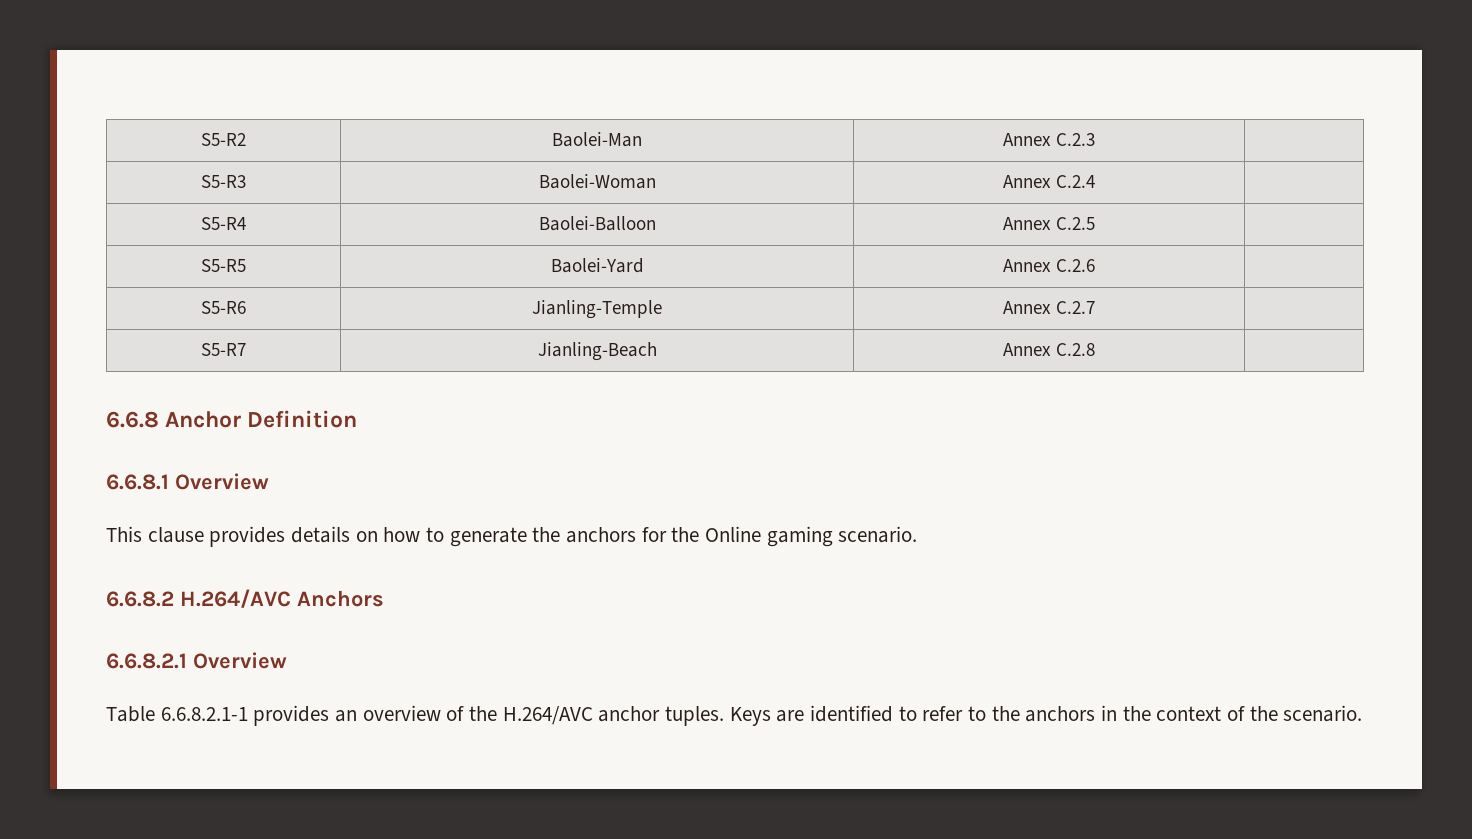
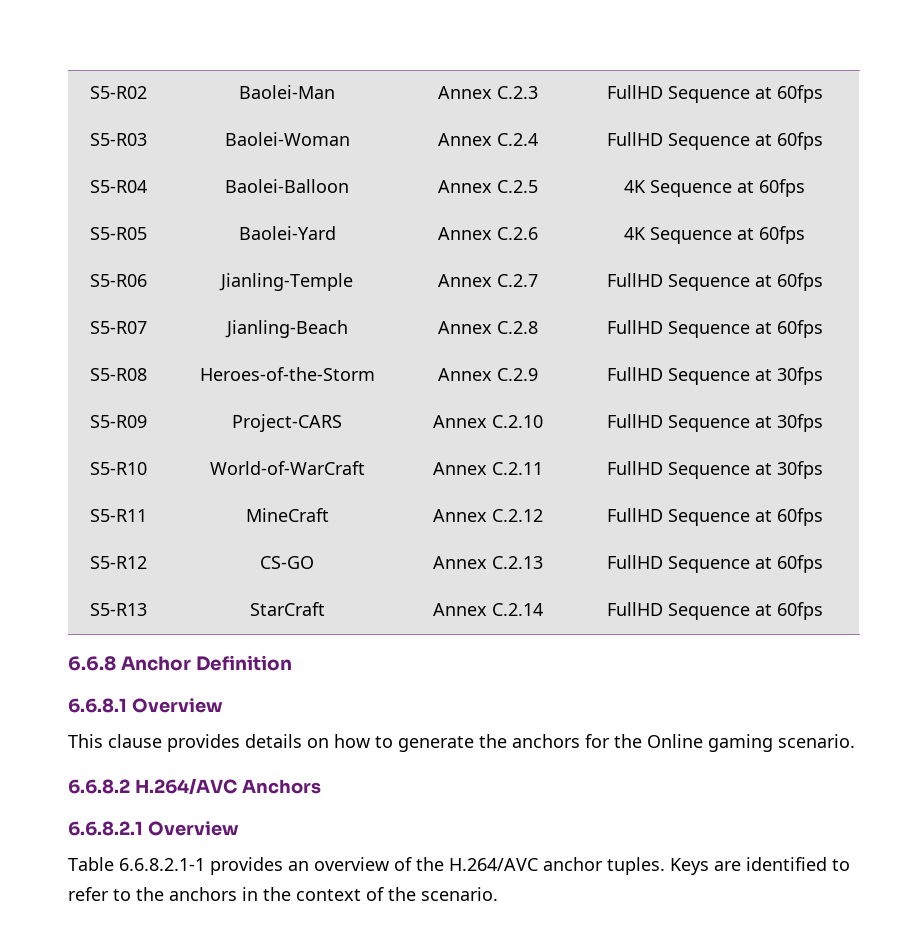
[201,133,246,146] S5-R2 -> [90,86,147,99] S5-R02
[201,175,246,188] [538,174,656,189] [1003,175,1095,188] [201,217,246,230] [538,216,656,231] [1003,217,1095,230] [201,259,246,272] [550,258,644,273] [1003,259,1095,272] [201,301,246,314] [532,300,662,319] [1003,301,1095,314] [201,343,246,356] [537,342,657,361] [1003,343,1095,356] // S5-R3 | Baolei-Woman | Annex C.2.4 | // S5-R4 | Baolei-Balloon | Annex C.2.5 | // S5-R5 | Baolei-Yard | Annex C.2.6 | // S5-R6 | Jianling-Temple | Annex C.2.7 | // S5-R7 | Jianling-Beach | Annex C.2.8 | -> [606,85,823,103] [90,133,147,146] [224,132,350,146] [437,133,538,146] [606,132,823,150] [90,180,147,193] [225,179,349,193] [437,180,538,193] [624,179,805,197] [90,227,147,240] [238,226,336,240] [437,227,538,240] [624,226,805,244] [90,274,147,287] [219,273,353,291] [437,274,538,287] [606,273,823,291] [90,321,147,334] [224,320,348,338] [437,321,538,334] [606,320,823,338] [90,368,147,381] [199,367,375,381] [437,368,538,381] [606,367,823,385] [90,415,147,428] [232,414,342,432] [432,415,543,428] [606,414,823,432] [90,462,147,475] [209,461,365,475] [432,462,543,475] [606,461,823,479] [90,509,147,522] [245,508,329,522] [432,509,543,522] [606,508,823,526] [90,556,147,569] [260,556,314,569] [432,556,543,569] [606,555,823,573] [90,603,147,616] [249,602,325,616] [432,603,543,616] [606,602,823,620] FullHD Sequence at 60fps // S5-R03 | Baolei-Woman | Annex C.2.4 | FullHD Sequence at 60fps // S5-R04 | Baolei-Balloon | Annex C.2.5 | 4K Sequence at 60fps // S5-R05 | Baolei-Yard | Annex C.2.6 | 4K Sequence at 60fps // S5-R06 | Jianling-Temple | Annex C.2.7 | FullHD Sequence at 60fps // S5-R07 | Jianling-Beach | Annex C.2.8 | FullHD Sequence at 60fps // S5-R08 | Heroes-of-the-Storm | Annex C.2.9 | FullHD Sequence at 30fps // S5-R09 | Project-CARS | Annex C.2.10 | FullHD Sequence at 30fps // S5-R10 | World-of-WarCraft | Annex C.2.11 | FullHD Sequence at 30fps // S5-R11 | MineCraft | Annex C.2.12 | FullHD Sequence at 60fps // S5-R12 | CS-GO | Annex C.2.13 | FullHD Sequence at 60fps // S5-R13 | StarCraft | Annex C.2.14 | FullHD Sequence at 60fps

